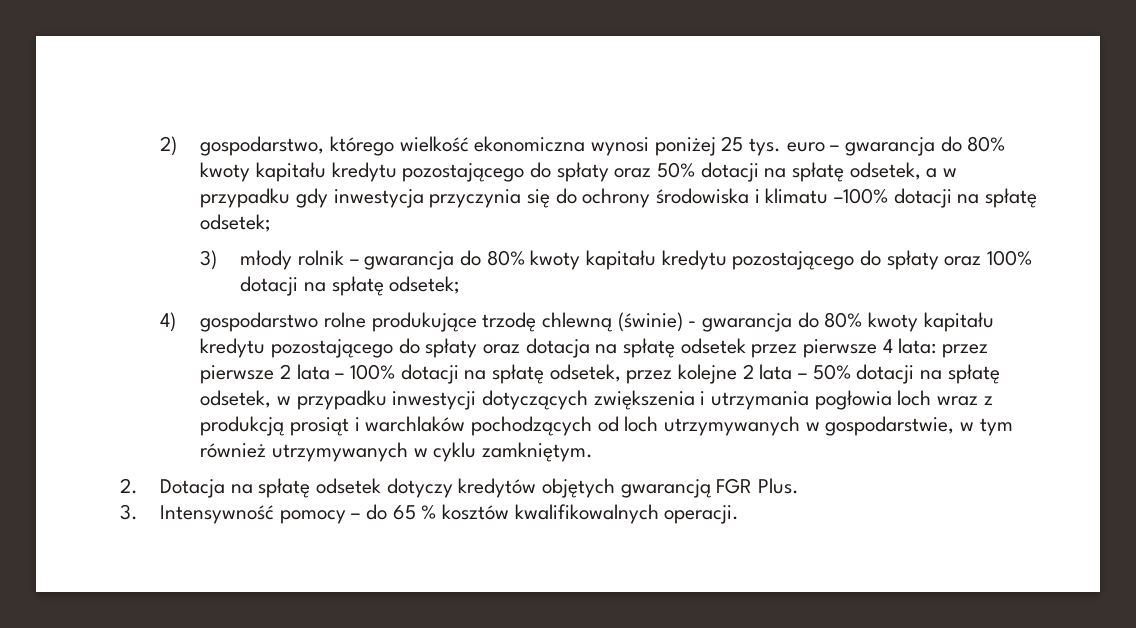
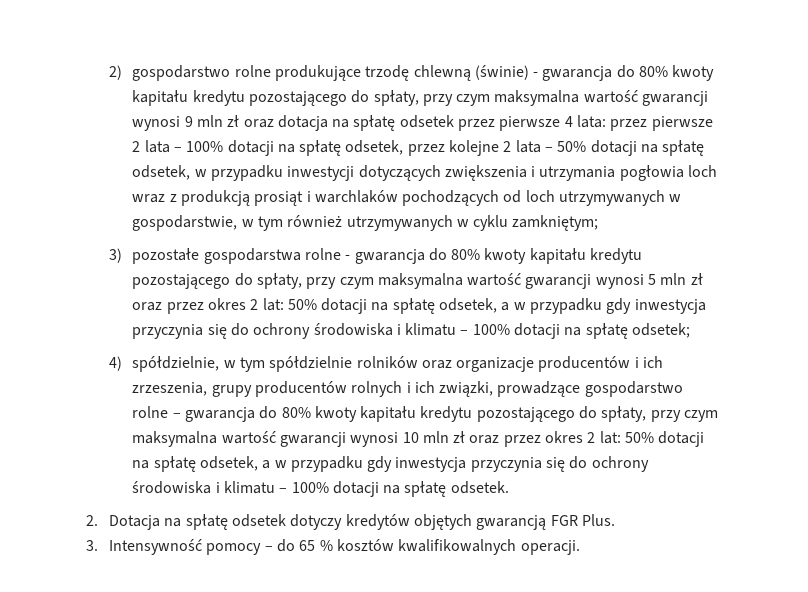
[200,136,1006,156] [200,162,957,182] [200,188,1037,208] [200,214,272,232] [200,250,1033,270] [240,276,461,296] [160,312,177,332] gospodarstwo, którego wielkość ekonomiczna wynosi poniżej 25 tys. euro – gwarancja do 80% kwoty kapitału kredytu pozostającego do spłaty oraz 50% dotacji na spłatę odsetek, a w przypadku gdy inwestycja przyczynia się do ochrony środowiska i klimatu –100% dotacji na spłatę odsetek; // 3) młody rolnik – gwarancja do 80% kwoty kapitału kredytu pozostającego do spłaty oraz 100% dotacji na spłatę odsetek; // 4) -> (123, 72) none
[425,338,478,358] spłaty -> [373,90,709,106] [132,115,240,131] spłaty, przy czym maksymalna wartość gwarancji wynosi 9 mln zł
[481,442,593,462] zamkniętym. -> [512,215,599,231] [109,248,643,264] [132,273,703,289] [132,298,706,314] [132,323,691,339] [109,356,664,372] [132,381,683,397] [132,406,719,422] [132,431,705,447] [132,456,649,472] [132,481,509,497] zamkniętym; // 3) pozostałe gospodarstwa rolne - gwarancja do 80% kwoty kapitału kredytu pozostającego do spłaty, przy czym maksymalna wartość gwarancji wynosi 5 mln zł oraz przez okres 2 lat: 50% dotacji na spłatę odsetek, a w przypadku gdy inwestycja przyczynia się do ochrony środowiska i klimatu – 100% dotacji na spłatę odsetek; // 4) spółdzielnie, w tym spółdzielnie rolników oraz organizacje producentów i ich zrzeszenia, grupy producentów rolnych i ich związki, prowadzące gospodarstwo rolne – gwarancja do 80% kwoty kapitału kredytu pozostającego do spłaty, przy czym maksymalna wartość gwarancji wynosi 10 mln zł oraz przez okres 2 lat: 50% dotacji na spłatę odsetek, a w przypadku gdy inwestycja przyczynia się do ochrony środowiska i klimatu – 100% dotacji na spłatę odsetek.

